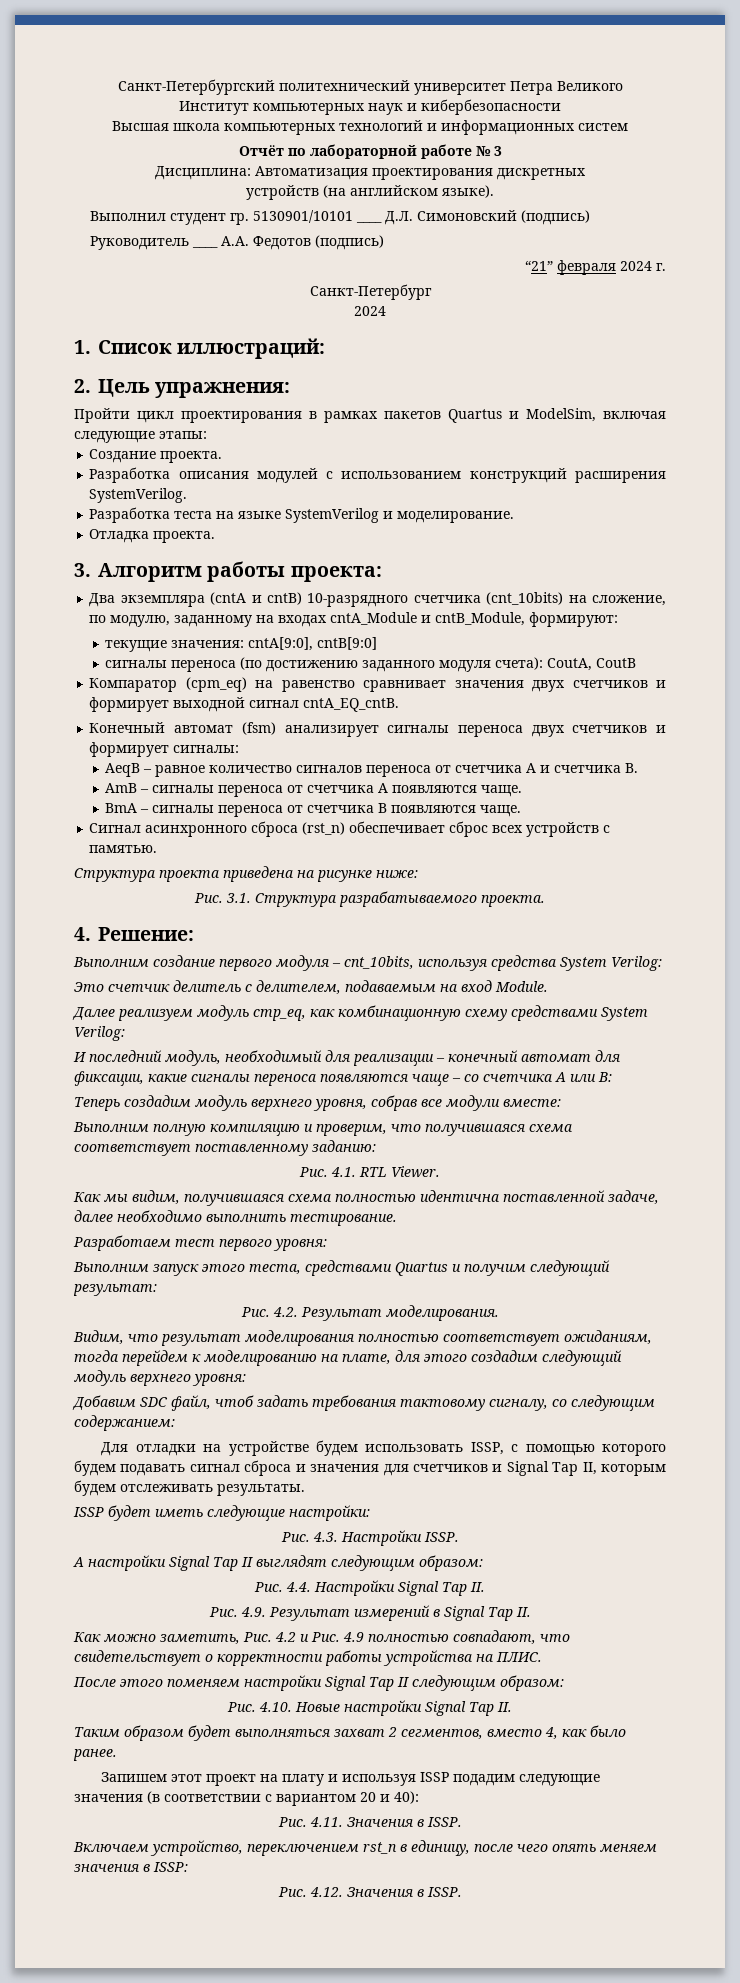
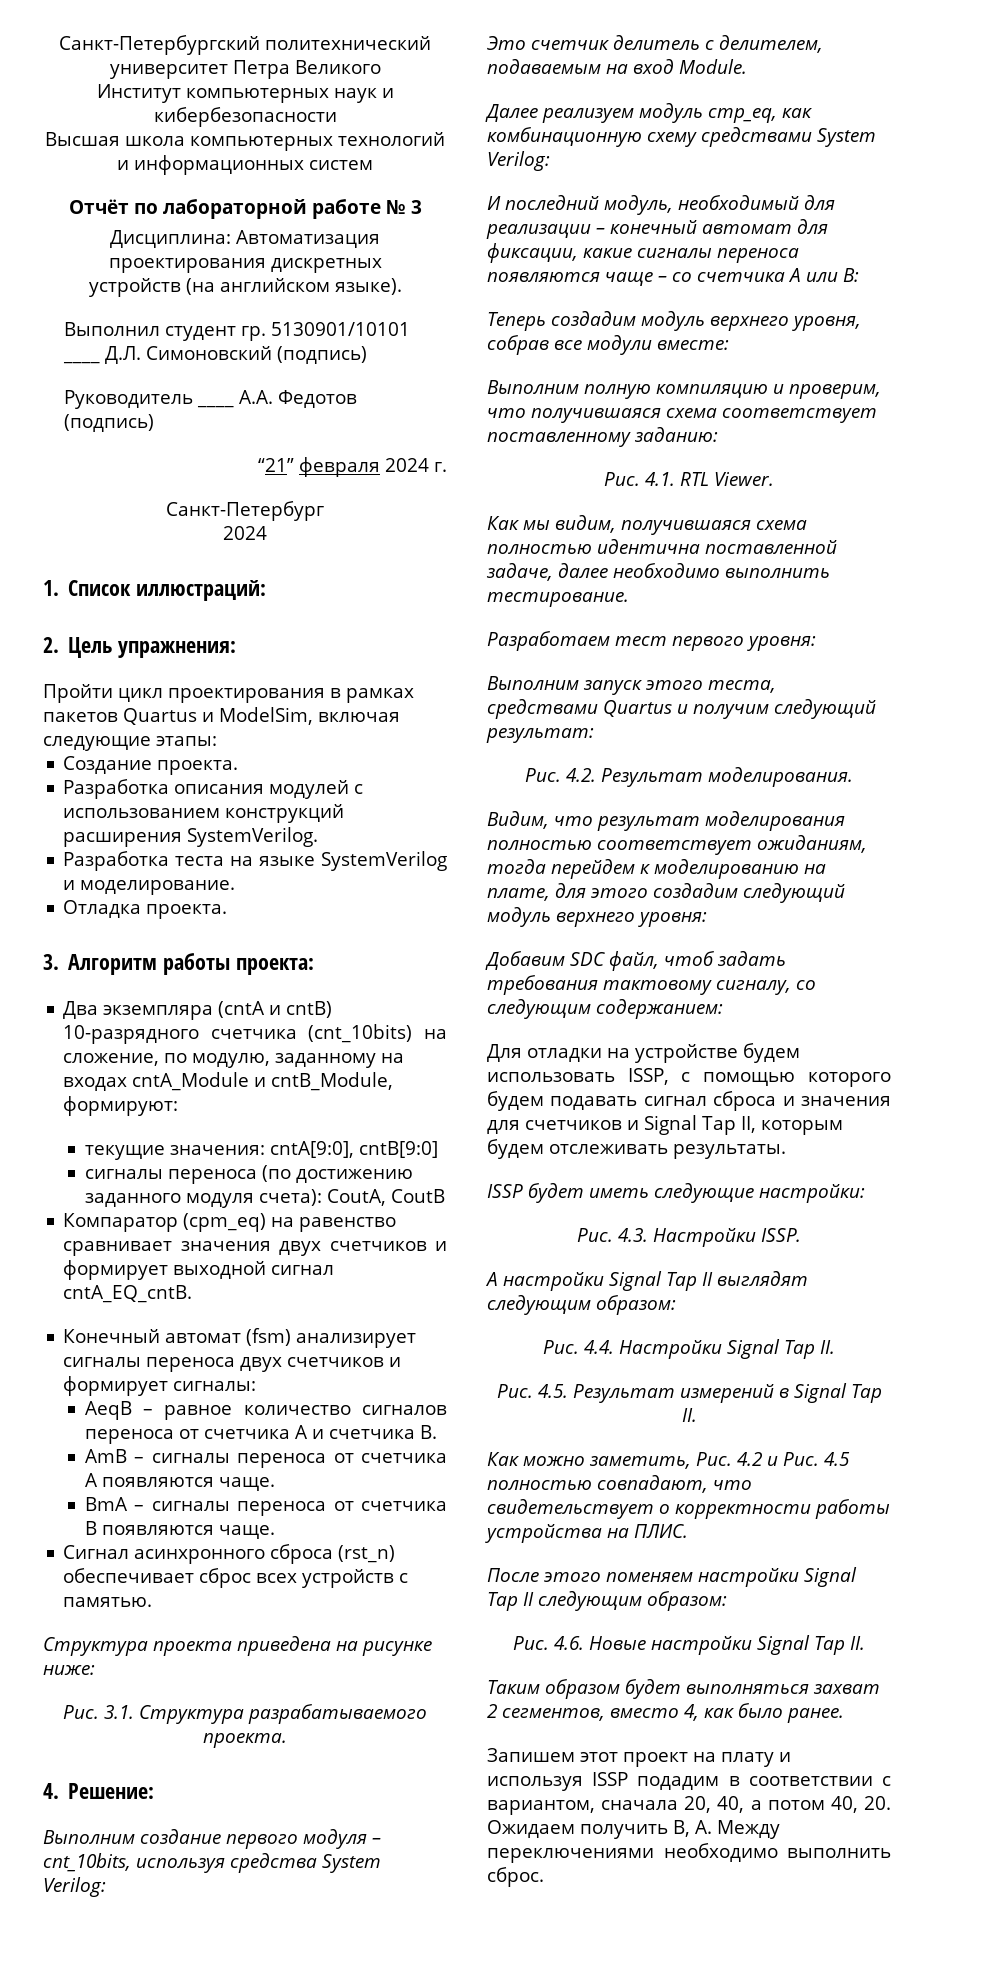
[240,1607,266,1617] 4.9. -> [537,1384,568,1398] 4.5.
[343,1632,364,1642] 4.9 -> [824,1452,850,1466] 4.5
[259,1702,292,1712] 4.10. -> [554,1636,585,1650] 4.6.
[519,1774,601,1786] [74,1791,419,1806] [277,1817,462,1827] [73,1840,657,1856] [74,1862,188,1872] [277,1887,462,1897] следующие значения (в соответствии с вариантом 20 и 40): // Рис. 4.11. Значения в ISSP. // Включаем устройство, переключением rst_n в единицу, после чего опять меняем значения в ISSP: // Рис. 4.12. Значения в ISSP. -> [728,1776,891,1786] [487,1796,892,1815] [487,1820,780,1839] [487,1843,891,1863] [487,1867,544,1887] в соответствии с вариантом, сначала 20, 40, а потом 40, 20. Ожидаем получить B, A. Между переключениями необходимо выполнить сброс.

